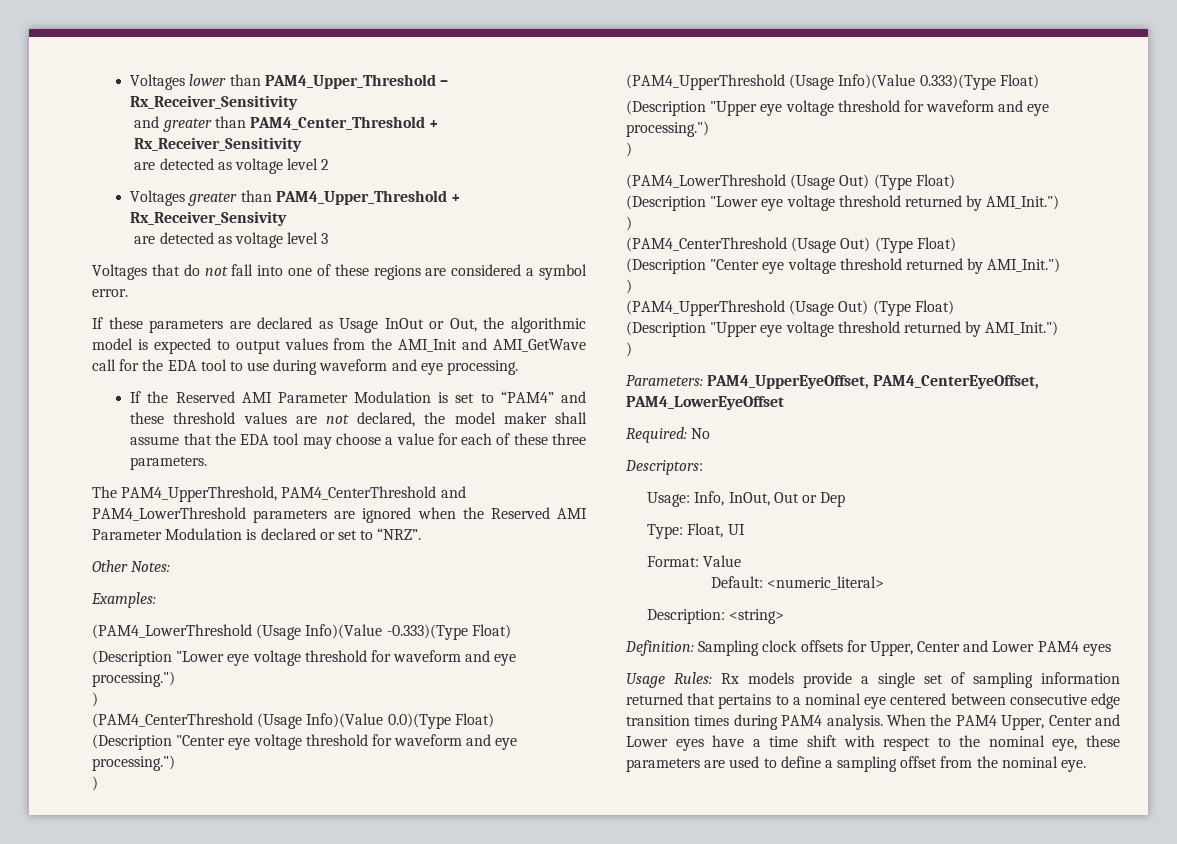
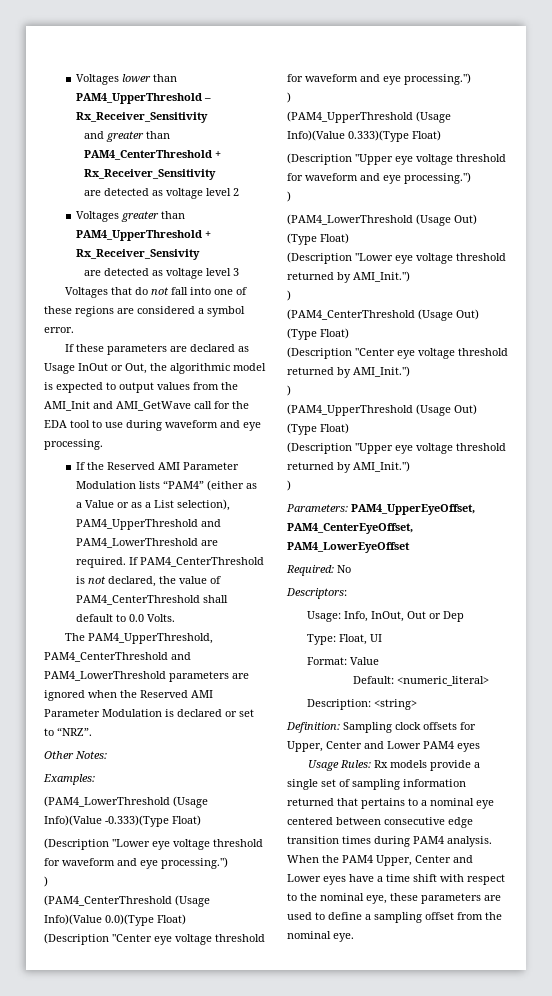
[264,74,436,89] PAM4_Upper_Threshold -> [75,93,202,104] PAM4_UpperThreshold
[249,116,425,130] PAM4_Center_Threshold -> [83,150,212,160] PAM4_CenterThreshold
[275,190,447,205] PAM4_Upper_Threshold -> [75,230,202,241] PAM4_UpperThreshold
[438,391,586,403] [130,412,587,427] [130,433,586,449] [130,456,208,470] is set to “PAM4” and these threshold values are not declared, the model maker shall assume that the EDA tool may choose a value for each of these three parameters. -> [138,480,257,491] [75,499,230,511] [75,519,221,530] [75,538,218,548] [75,557,264,568] [75,576,221,587] [75,595,228,605] [75,614,175,622] lists “PAM4” (either as a Value or as a List selection), PAM4_UpperThreshold and PAM4_LowerThreshold are required. If PAM4_CenterThreshold is not declared, the value of PAM4_CenterThreshold shall default to 0.0 Volts.

